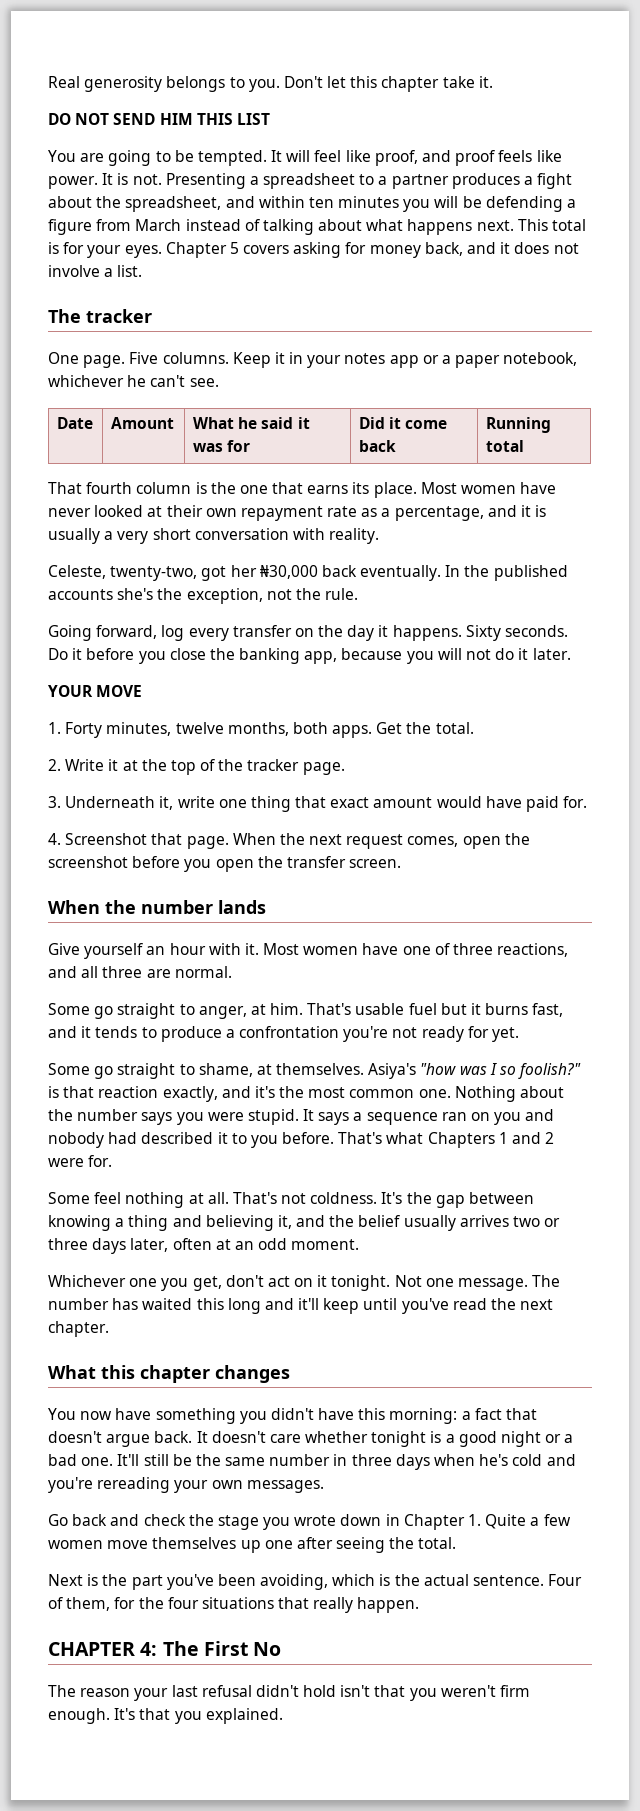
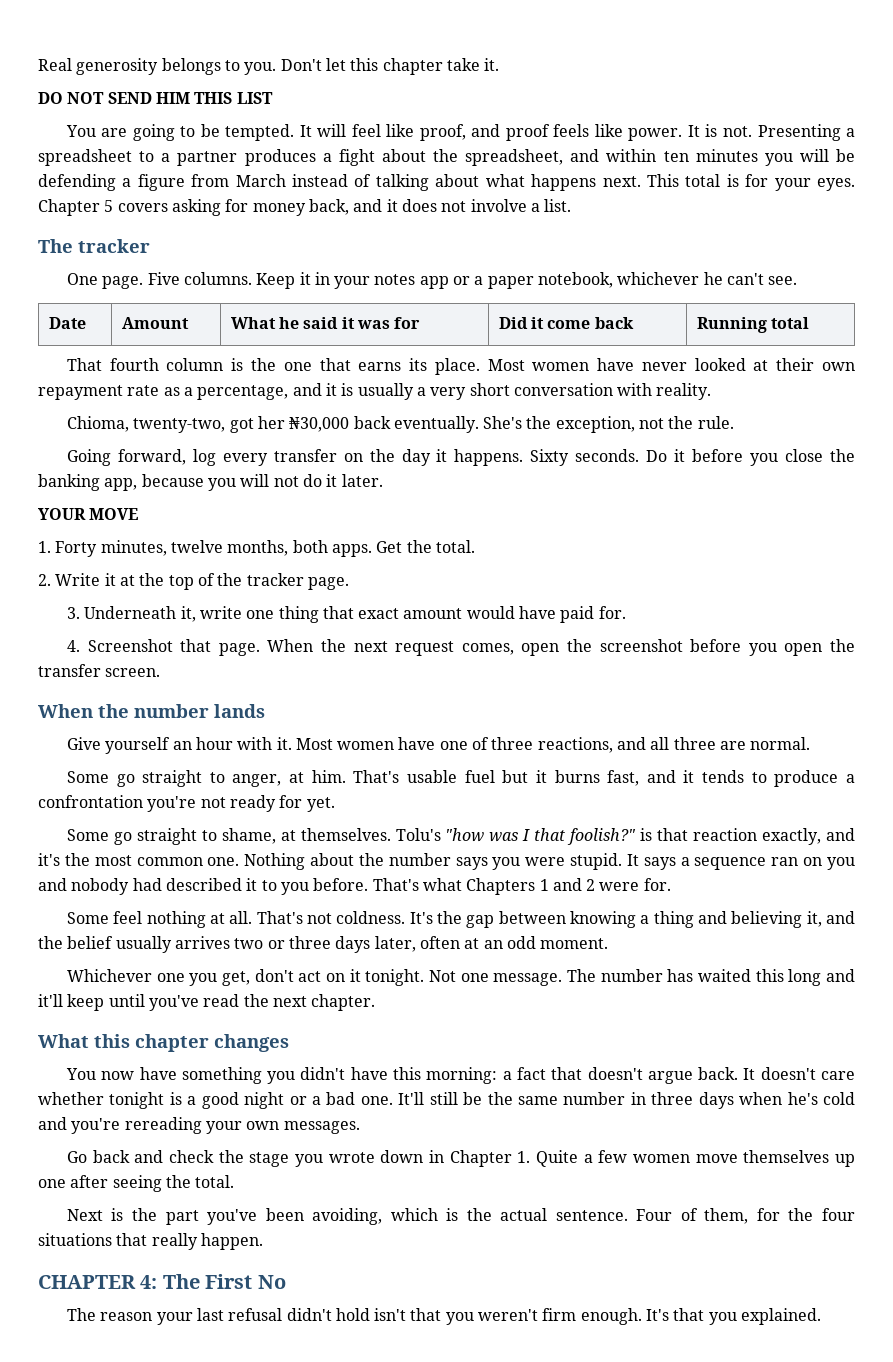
[48,565,106,579] Celeste, -> [66,416,129,432] Chioma,
[445,565,568,581] [48,588,154,600] In the published accounts she's -> [483,416,523,429] She's
[368,1063,417,1079] Asiya's -> [395,828,441,841] Tolu's
[500,1066,517,1075] so -> [534,828,566,841] that

